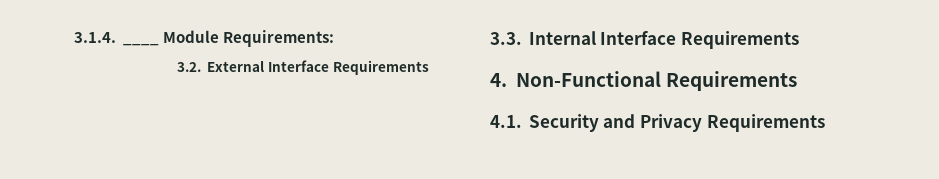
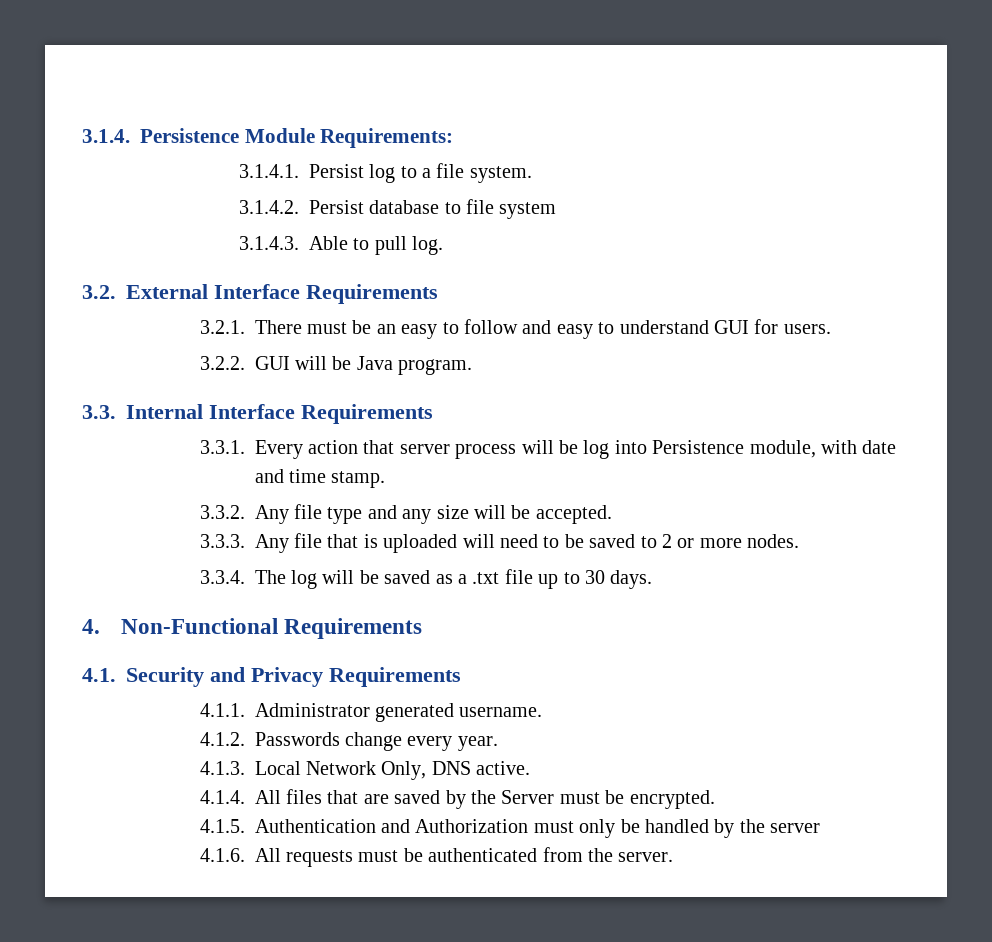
[122,43,159,46] ____ -> [140,128,239,143] Persistence
[176,60,429,75] [490,31,799,49] 3.2. External Interface Requirements // 3.3. Internal Interface Requirements -> [238,163,532,183] [238,199,557,219] [238,236,444,255] [82,284,438,304] [199,319,831,339] [199,356,473,375] [82,404,433,424] [199,440,897,459] [254,469,386,488] [199,504,612,524] [199,533,800,553] [199,569,653,589] 3.1.4.1. Persist log to a file system. // 3.1.4.2. Persist database to file system // 3.1.4.3. Able to pull log. // 3.2. External Interface Requirements // 3.2.1. There must be an easy to follow and easy to understand GUI for users. // 3.2.2. GUI will be Java program. // 3.3. Internal Interface Requirements // 3.3.1. Every action that server process will be log into Persistence module, with date and time stamp. // 3.3.2. Any file type and any size will be accepted. // 3.3.3. Any file that is uploaded will need to be saved to 2 or more nodes. // 3.3.4. The log will be saved as a .txt file up to 30 days.
(825, 123) none -> [199,703,543,722] [199,732,498,751] [199,761,531,780] [199,789,715,809] [199,819,821,838] [199,847,674,867] // 4.1.1. Administrator generated username. // 4.1.2. Passwords change every year. // 4.1.3. Local Network Only, DNS active. // 4.1.4. All files that are saved by the Server must be encrypted. // 4.1.5. Authentication and Authorization must only be handled by the server // 4.1.6. All requests must be authenticated from the server.

